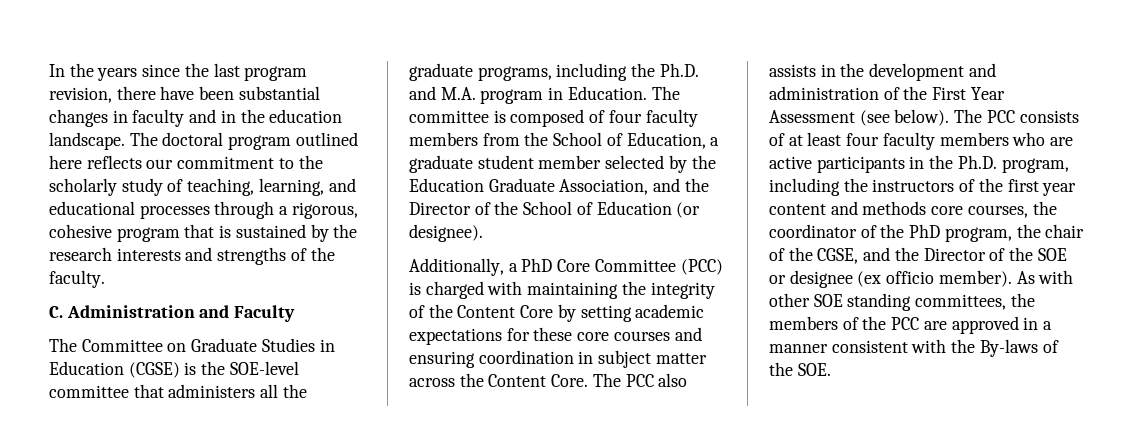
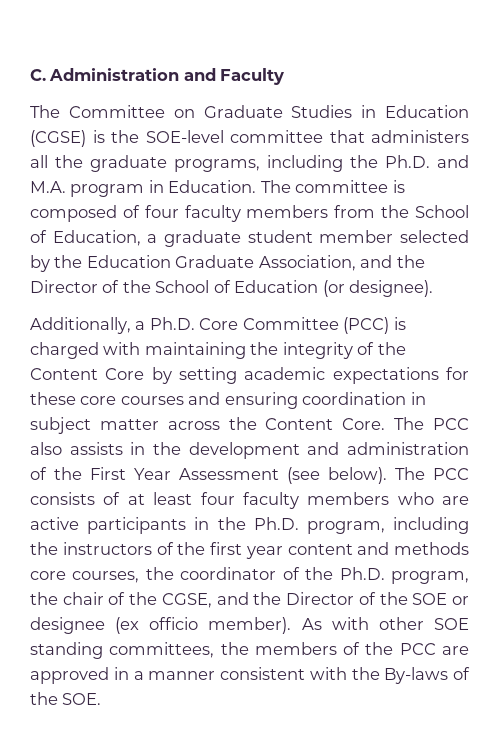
[49,63,308,81] [49,86,320,103] [49,109,343,127] [49,132,358,150] [49,155,323,169] [49,178,356,196] [49,201,358,219] [49,224,358,242] [49,247,335,265] [49,270,105,288] In the years since the last program revision, there have been substantial changes in faculty and in the education landscape. The doctoral program outlined here reflects our commitment to the scholarly study of teaching, learning, and educational processes through a rigorous, cohesive program that is sustained by the research interests and strengths of the faculty. // -> (30, 75) none
[521,258,553,272] PhD -> [149,317,195,330] Ph.D.
[909,224,941,238] PhD -> [339,567,385,580] Ph.D.

